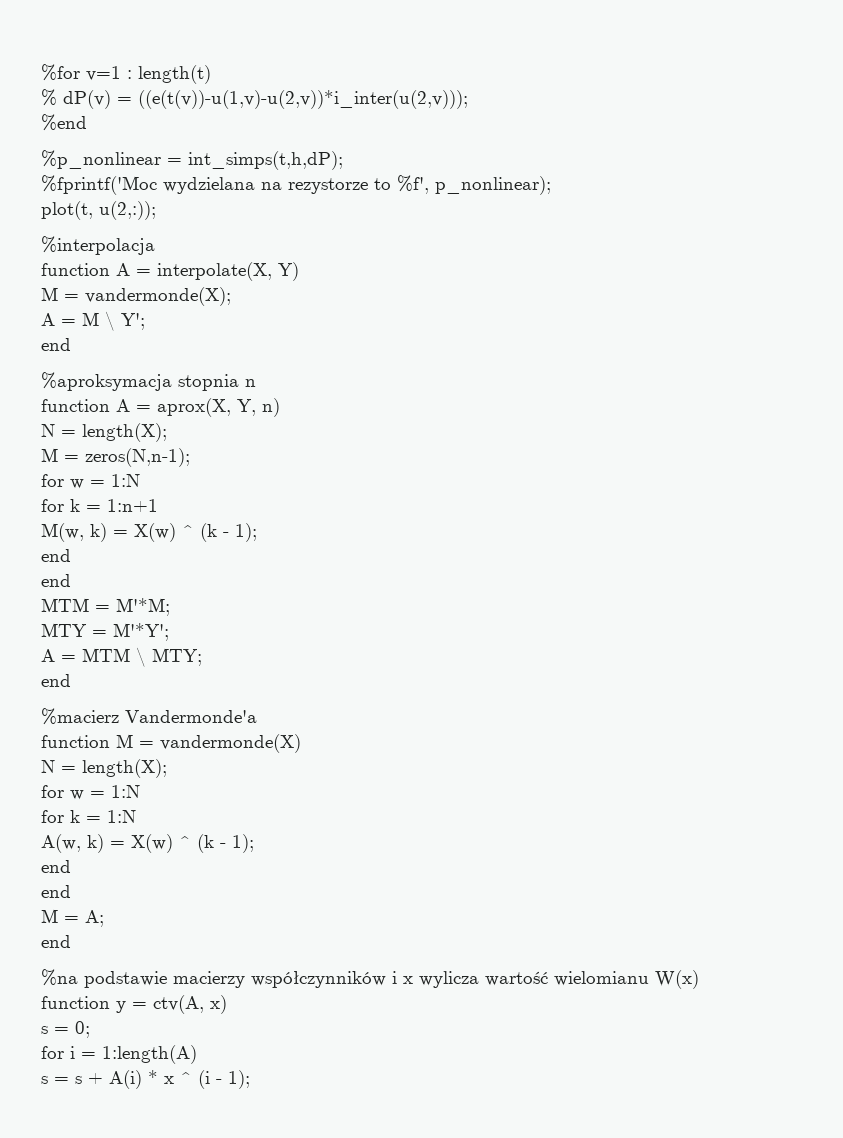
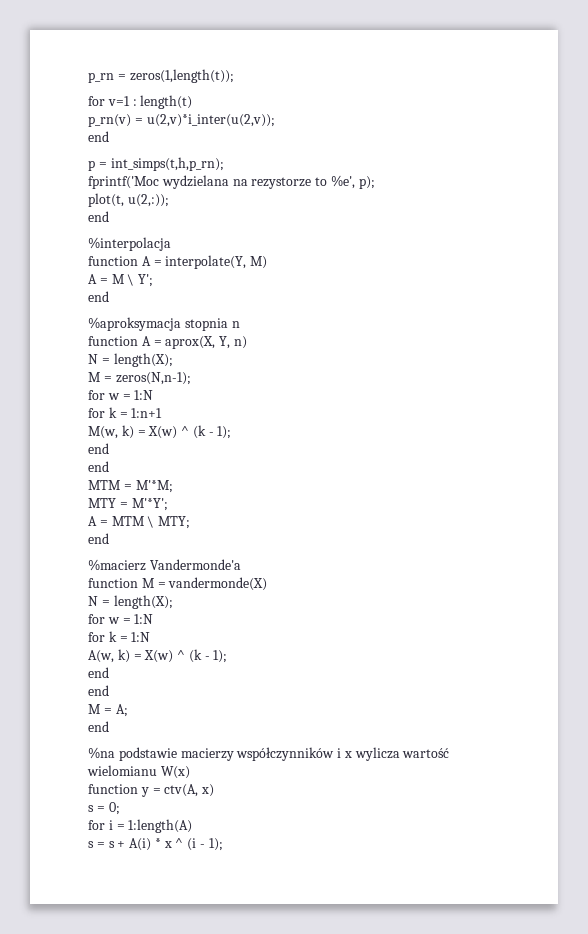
[41,64,80,81] %for -> [88,69,234,83] [88,96,105,106] p_rn = zeros(1,length(t)); // for
[41,89,468,109] [41,114,87,131] [41,150,343,170] [41,175,157,195] % dP(v) = ((e(t(v))-u(1,v)-u(2,v))*i_inter(u(2,v))); // %end // %p_nonlinear = int_simps(t,h,dP); // %fprintf('Moc -> [88,114,275,127] [88,131,109,142] [88,157,224,171] [88,176,159,189] p_rn(v) = u(2,v)*i_inter(u(2,v)); // end // p = int_simps(t,h,p_rn); // fprintf('Moc
[397,175,551,195] %f', p_nonlinear); -> [330,175,375,189] %e', p);
(156, 210) none -> [88,211,109,222] // end
[157,262,299,281] [41,287,231,306] interpolate(X, Y) // M = vandermonde(X); -> [165,255,268,269] interpolate(Y, M)

